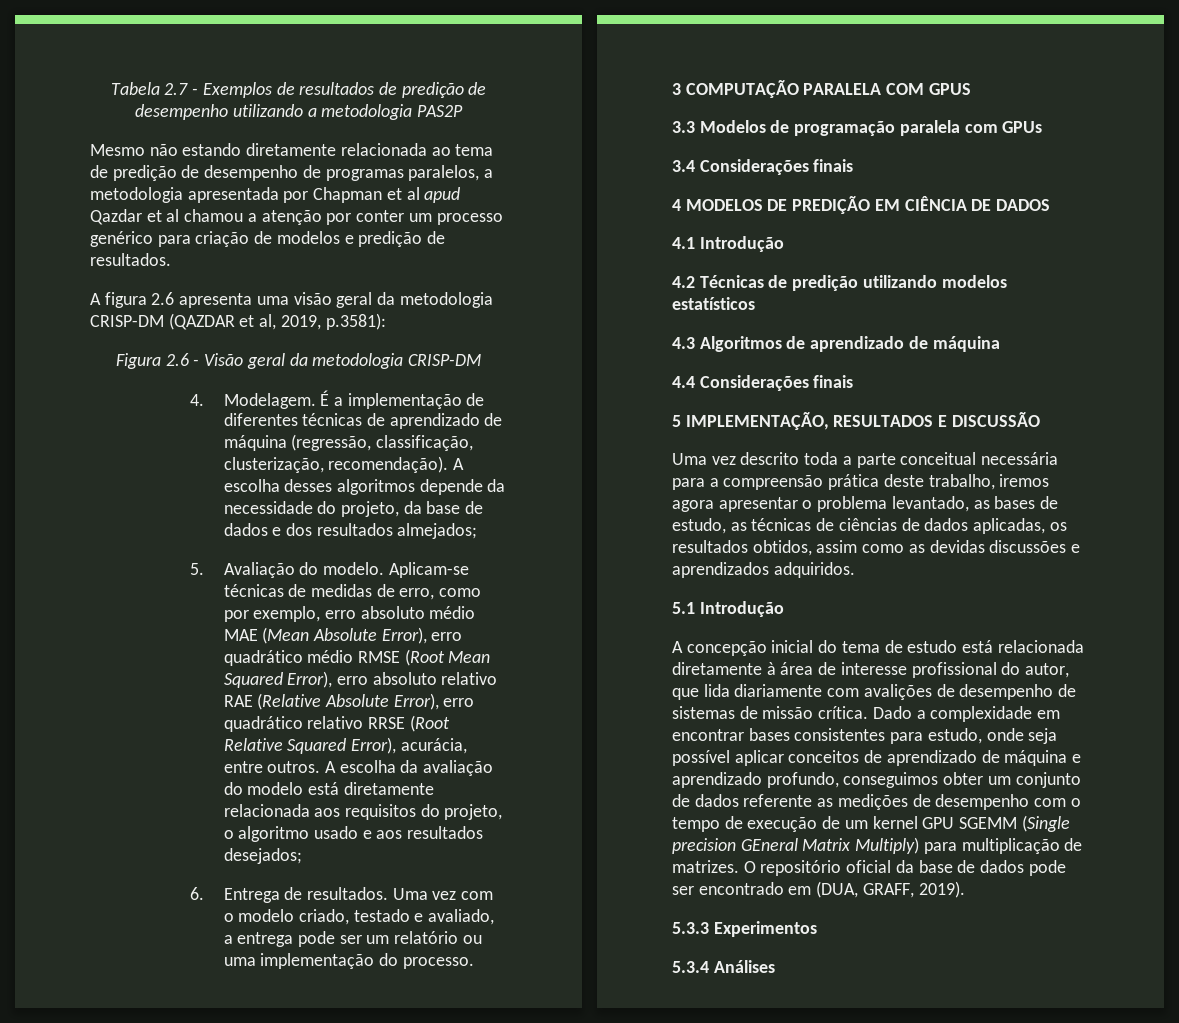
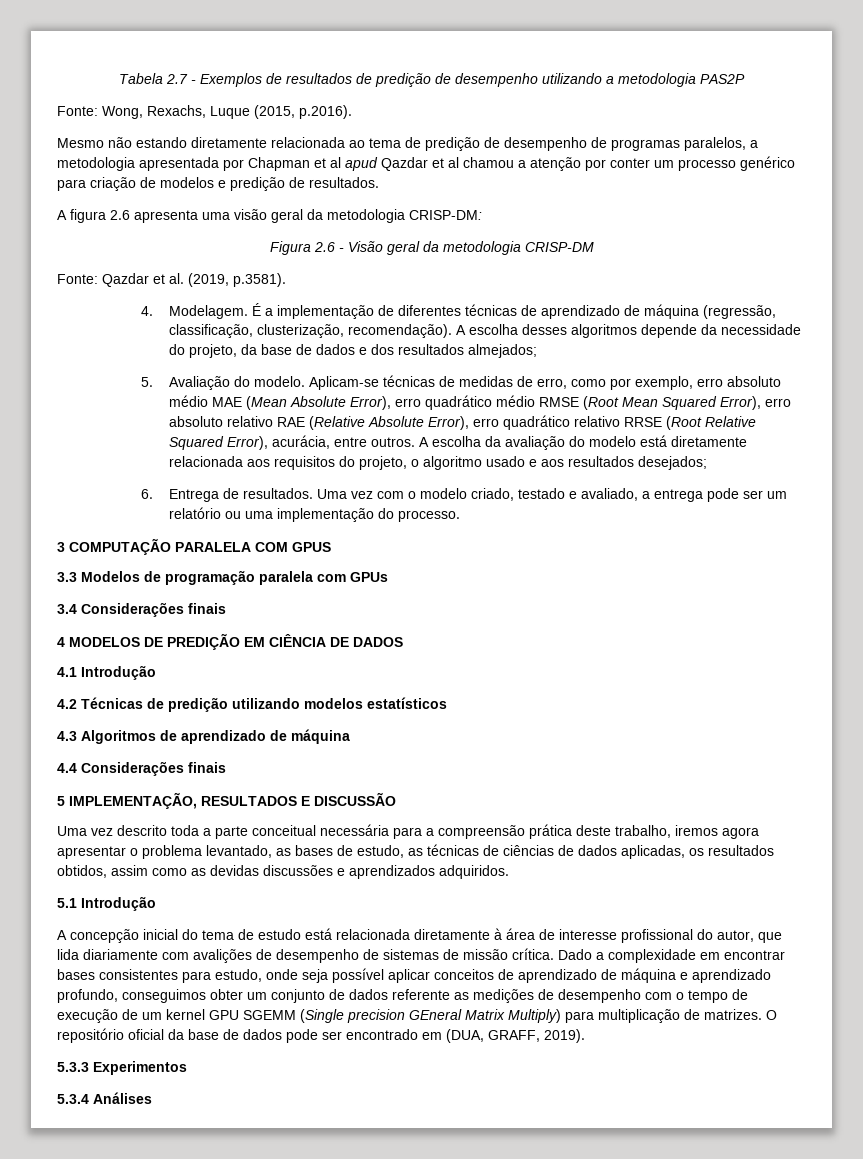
(463, 111) none -> [57,105,352,119] // Fonte: Wong, Rexachs, Luque (2015, p.2016).
[90,313,386,330] CRISP-DM (QAZDAR et al, 2019, p.3581): -> [409,210,482,220] CRISP-DM:
(482, 360) none -> [57,273,286,287] // Fonte: Qazdar et al. (2019, p.3581).

